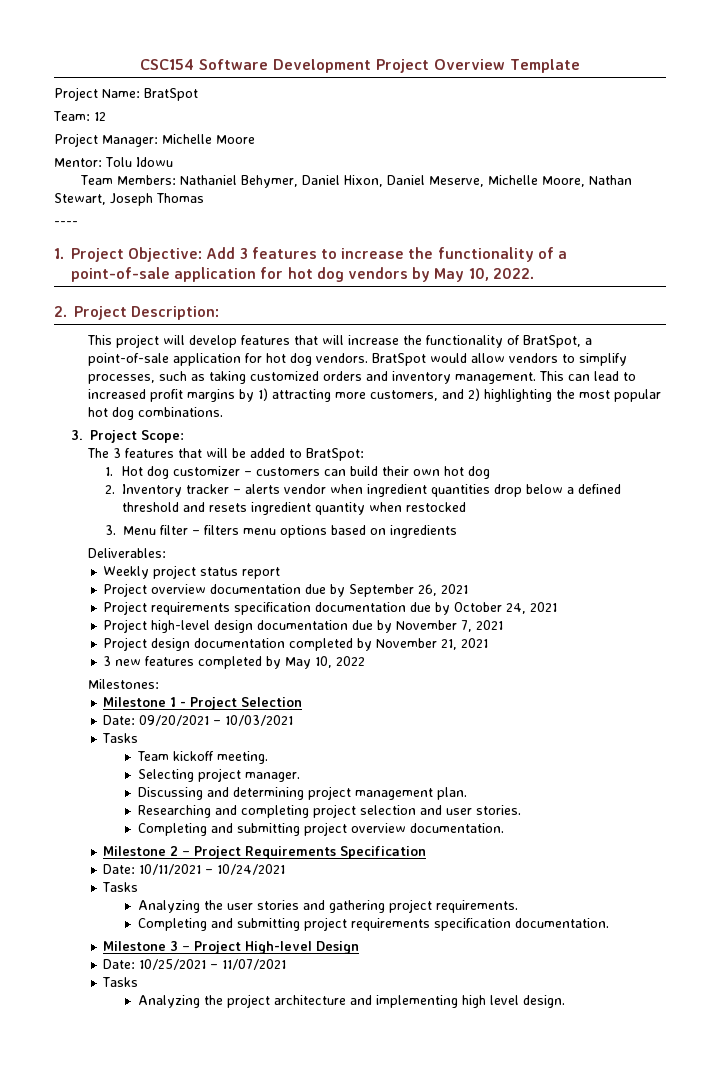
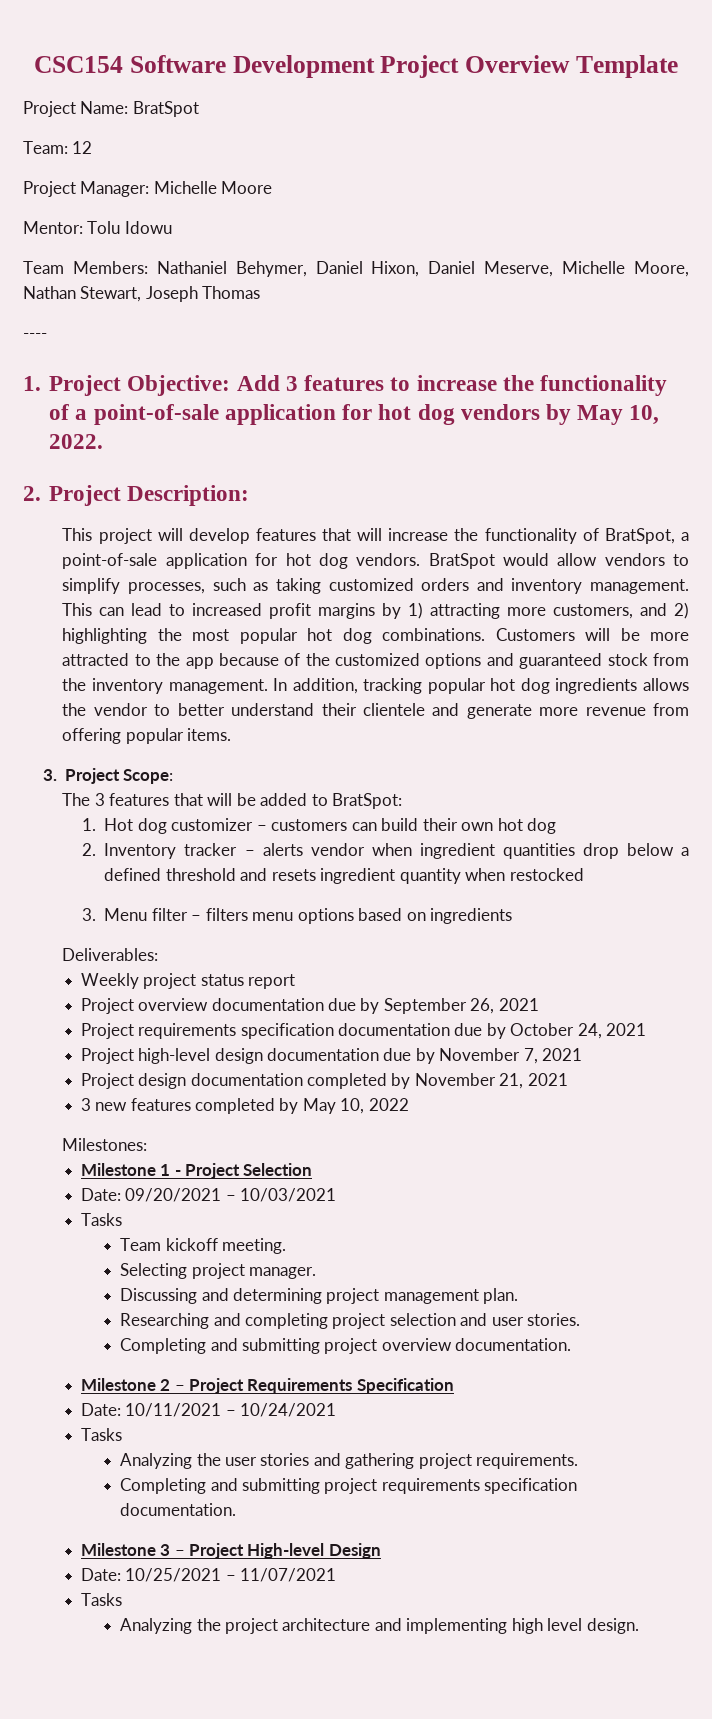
(224, 412) none -> [495,628,690,641] [62,653,689,669] [62,678,689,694] [62,703,690,719] [62,728,232,744] Customers will be more attracted to the app because of the customized options and guaranteed stock from the inventory management. In addition, tracking popular hot dog ingredients allows the vendor to better understand their clientele and generate more revenue from offering popular items.

